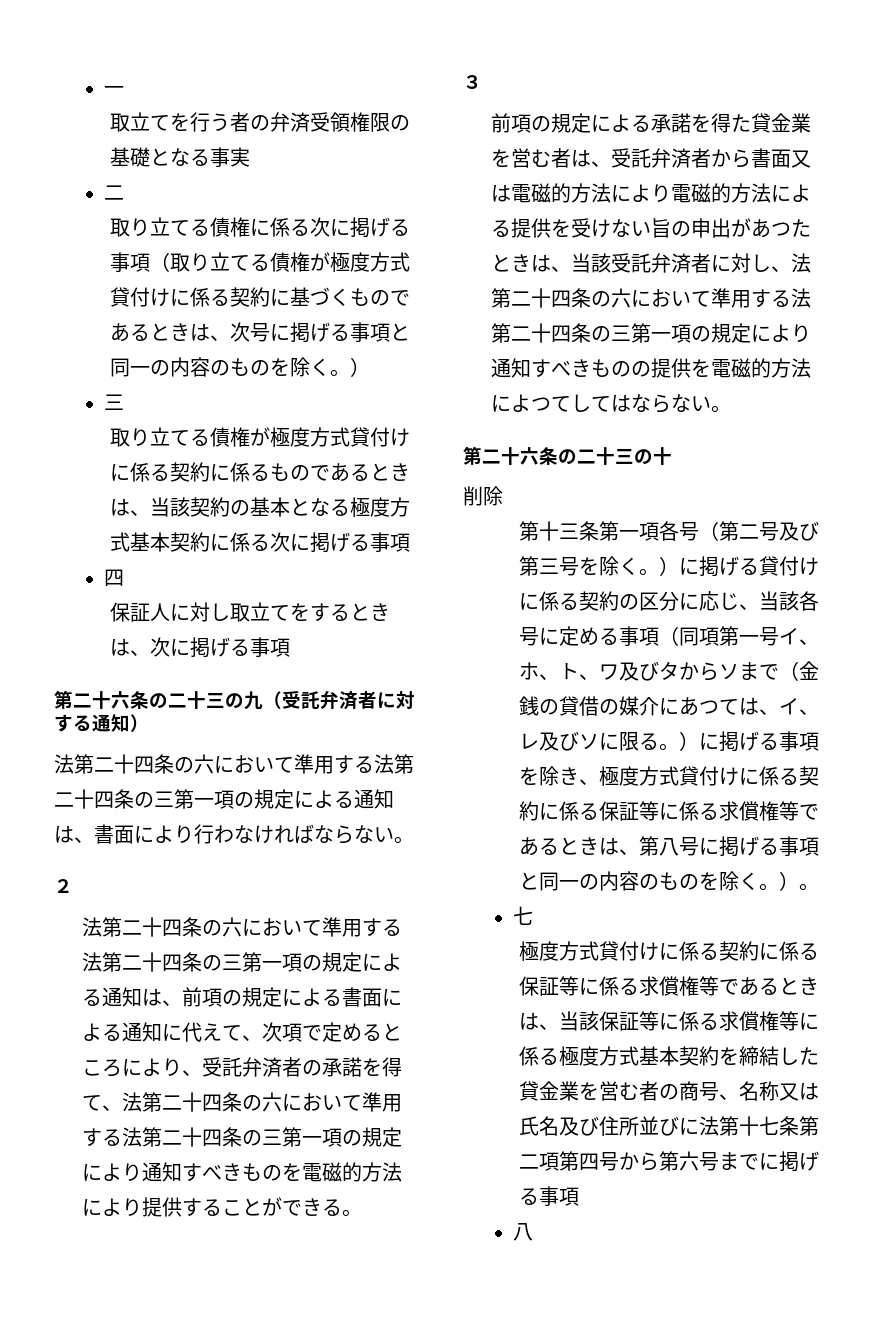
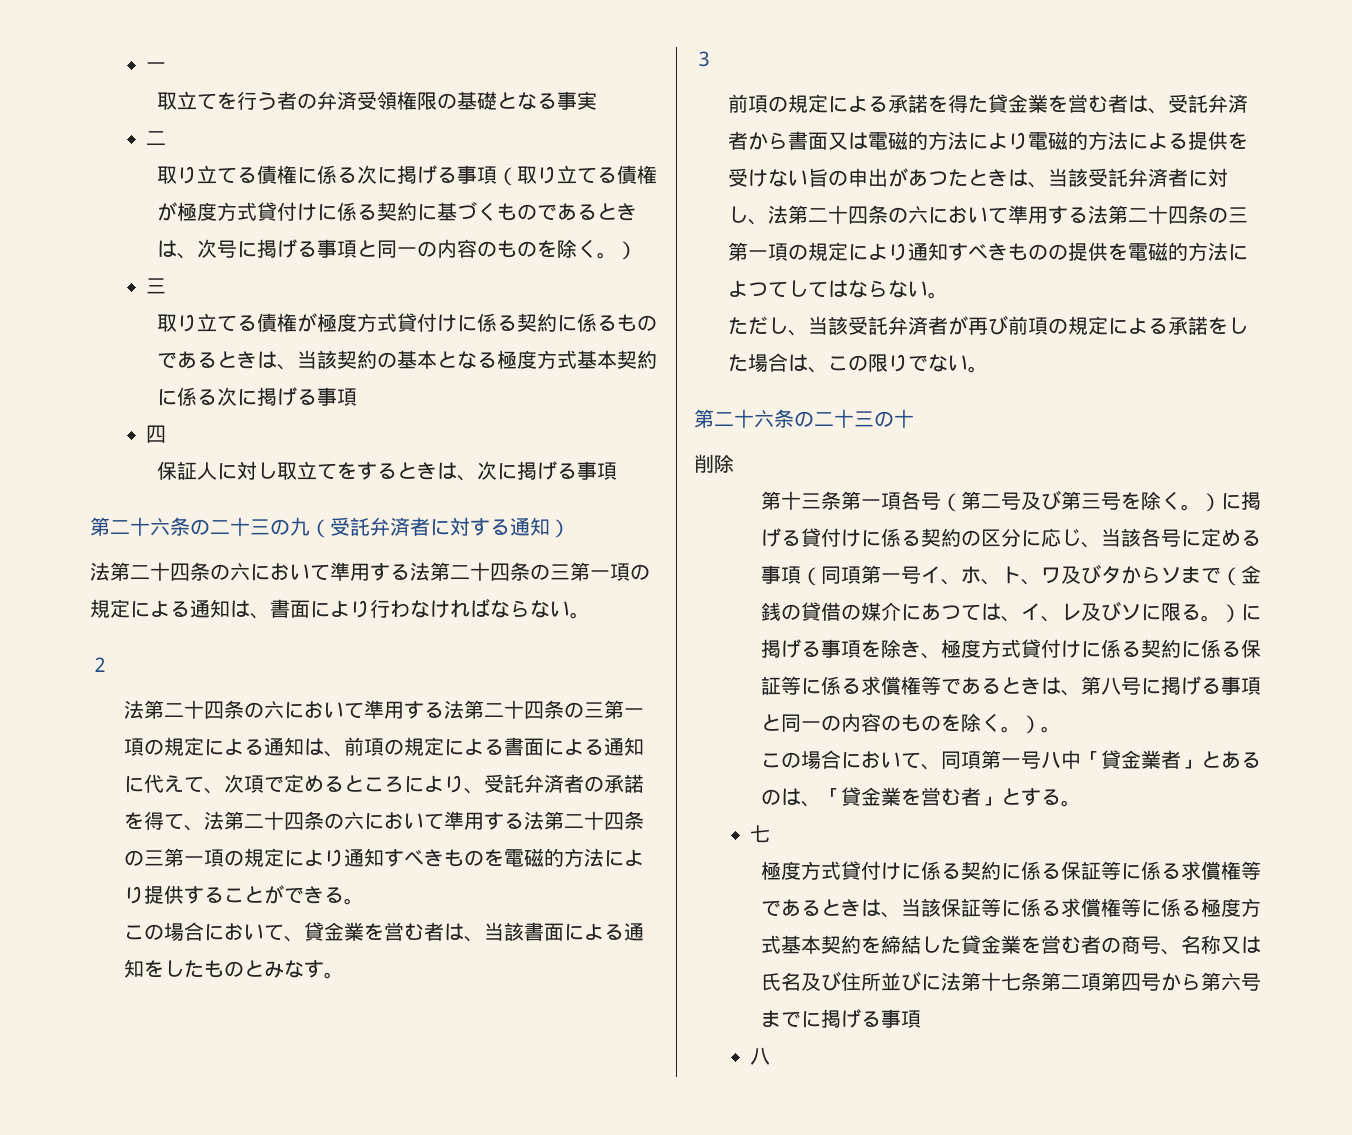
(363, 1213) none -> [123,922,644,942] [123,959,344,979] // この場合において、貸金業を営む者は、当該書面による通知をしたものとみなす。
(732, 409) none -> [727,315,1248,336] [727,353,988,373] // ただし、当該受託弁済者が再び前項の規定による承諾をした場合は、この限りでない。
(820, 887) none -> [761,750,1262,770] [761,787,1082,807] // この場合において、同項第一号ハ中「貸金業者」とあるのは、「貸金業を営む者」とする。

